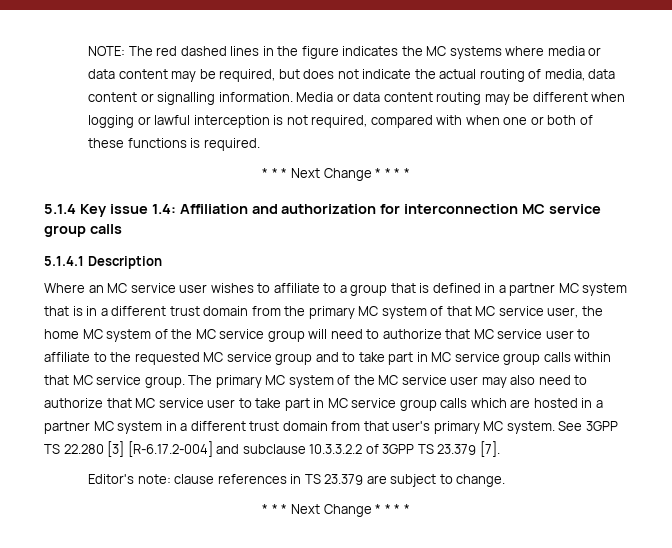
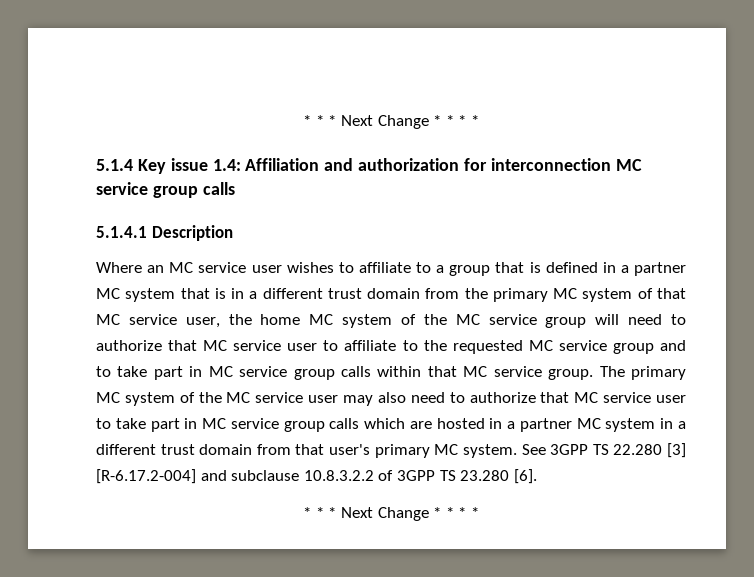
[88,46,602,59] [88,69,616,82] [88,92,626,105] [88,115,593,128] [88,138,260,151] NOTE: The red dashed lines in the figure indicates the MC systems where media or data content may be required, but does not indicate the actual routing of media, data content or signalling information. Media or data content routing may be different when logging or lawful interception is not required, compared with when one or both of these functions is required. // -> (303, 120) none
[309,444,363,454] 10.3.3.2.2 -> [303,470,374,481] 10.8.3.2.2
[437,441,500,457] [88,474,506,487] 23.379 [7]. // Editor's note: clause references in TS 23.379 are subject to change. -> [460,469,537,484] 23.280 [6].

